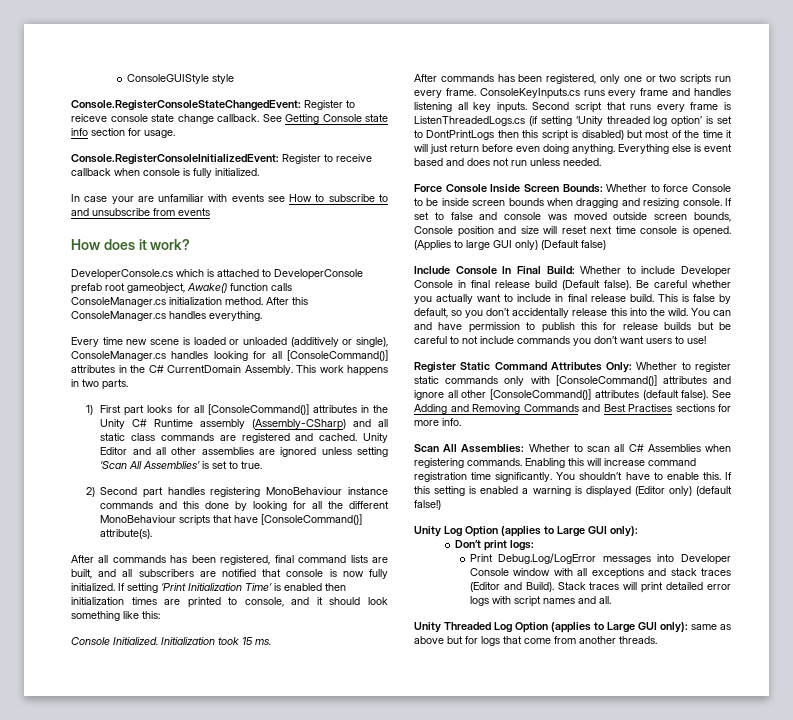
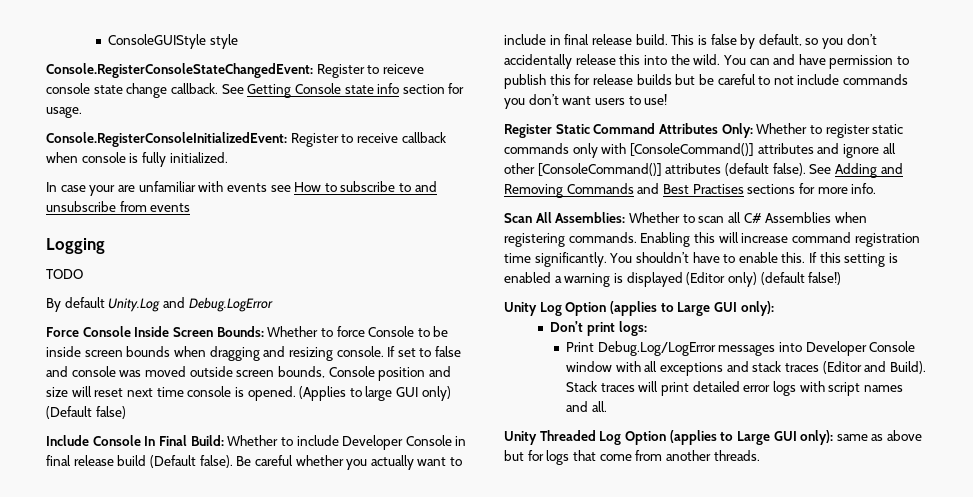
[71,239,191,250] [71,269,363,280] [71,283,292,294] [71,297,308,307] [71,311,262,321] [71,337,388,347] [71,350,388,361] [71,365,388,376] [71,379,128,390] [85,404,388,416] [100,419,388,430] [100,433,388,443] [100,447,388,457] [100,461,263,469] [85,487,389,498] [100,501,390,511] [100,514,363,526] [100,529,153,539] [71,555,389,565] [71,569,388,579] [71,583,346,593] [71,597,388,608] [71,611,160,621] [71,637,271,645] [414,74,731,85] [414,88,731,99] [414,102,731,113] [414,116,732,127] [414,130,732,141] [414,144,732,154] [414,158,601,166] How does it work? // DeveloperConsole.cs which is attached to DeveloperConsole prefab root gameobject, Awake() function calls ConsoleManager.cs initialization method. After this ConsoleManager.cs handles everything. // Every time new scene is loaded or unloaded (additively or single), ConsoleManager.cs handles looking for all [ConsoleCommand()] attributes in the C# CurrentDomain Assembly. This work happens in two parts. // 1) First part looks for all [ConsoleCommand()] attributes in the Unity C# Runtime assembly (Assembly-CSharp) and all static class commands are registered and cached. Unity Editor and all other assemblies are ignored unless setting ‘Scan All Assemblies’ is set to true. // 2) Second part handles registering MonoBehaviour instance commands and this done by looking for all the different MonoBehaviour scripts that have [ConsoleCommand()] attribute(s). // After all commands has been registered, final command lists are built, and all subscribers are notified that console is now fully initialized. If setting ‘Print Initialization Time’ is enabled then initialization times are printed to console, and it should look something like this: // Console Initialized. Initialization took 15 ms. // After commands has been registered, only one or two scripts run every frame. ConsoleKeyInputs.cs runs every frame and handles listening all key inputs. Second script that runs every frame is ListenThreadedLogs.cs (if setting ‘Unity threaded log option’ is set to DontPrintLogs then this script is disabled) but most of the time it will just return before even doing anything. Everything else is event based and does not run unless needed. -> [46,238,105,254] [46,269,83,279] [46,297,273,312] Logging // TODO // By default Unity.Log and Debug.LogError

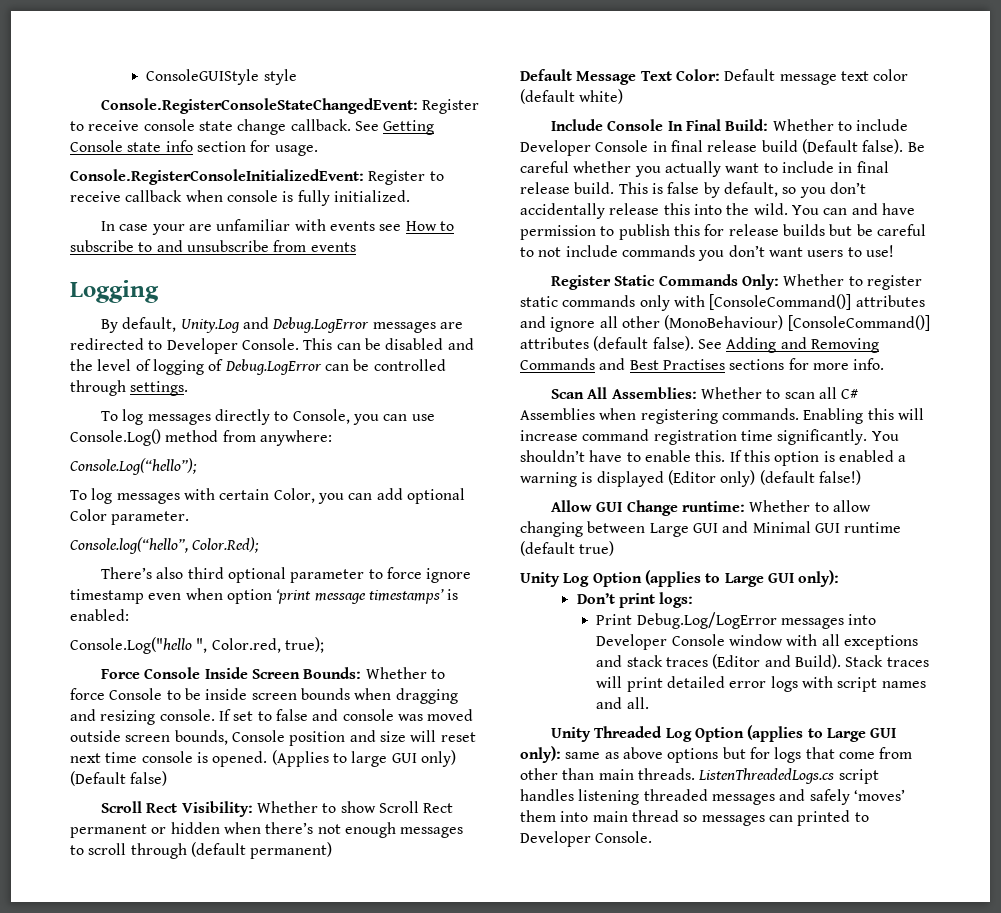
[382,64,424,74] reiceve -> [88,120,140,131] receive
[46,269,83,279] // TODO -> (159, 291) none
[64,297,105,308] default -> [122,317,177,332] default,
(273, 304) none -> [372,322,463,333] [70,338,474,354] [70,359,446,375] [70,380,189,396] [101,409,435,425] [70,429,332,446] [70,458,197,475] [70,488,465,504] [70,509,190,525] [70,537,260,554] [101,567,472,583] [70,588,459,604] [70,609,129,621] [70,637,324,654] messages are redirected to Developer Console. This can be disabled and the level of logging of Debug.LogError can be controlled through settings. // To log messages directly to Console, you can use Console.Log() method from anywhere: // Console.Log(“hello”); // To log messages with certain Color, you can add optional Color parameter. // Console.log(“hello”, Color.Red); // There’s also third optional parameter to force ignore timestamp even when option ‘print message timestamps’ is enabled: // Console.Log("hello ", Color.red, true);
(126, 412) none -> [101,801,454,817] [70,822,464,838] [70,842,333,859] [520,69,909,85] [520,89,624,104] // Scroll Rect Visibility: Whether to show Scroll Rect permanent or hidden when there’s not enough messages to scroll through (default permanent) // Default Message Text Color: Default message text color (default white)
[593,123,718,134] Command Attributes -> [658,274,738,286] Commands
(535, 168) none -> [664,315,784,330] (MonoBehaviour)
[844,253,886,267] setting -> [774,451,820,466] option
(842, 278) none -> [551,500,871,516] [520,521,902,537] [520,541,615,556] // Allow GUI Change runtime: Whether to allow changing between Large GUI and Minimal GUI runtime (default true)
(923, 435) none -> [667,748,719,763] options
[665,450,760,461] another threads. -> [520,768,879,784] [520,789,905,805] [520,810,869,826] [520,831,653,847] other than main threads. ListenThreadedLogs.cs script handles listening threaded messages and safely ‘moves’ them into main thread so messages can printed to Developer Console.

